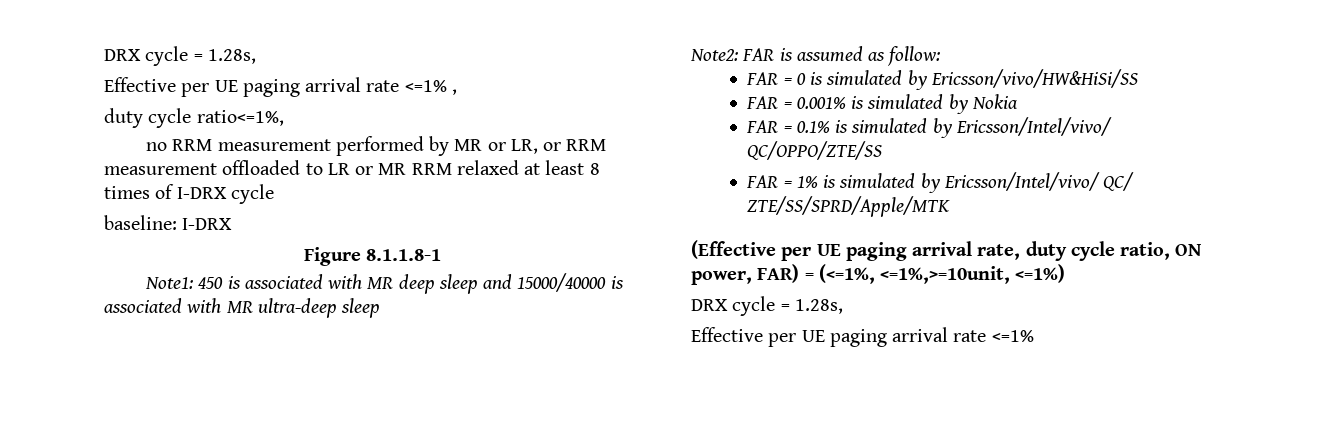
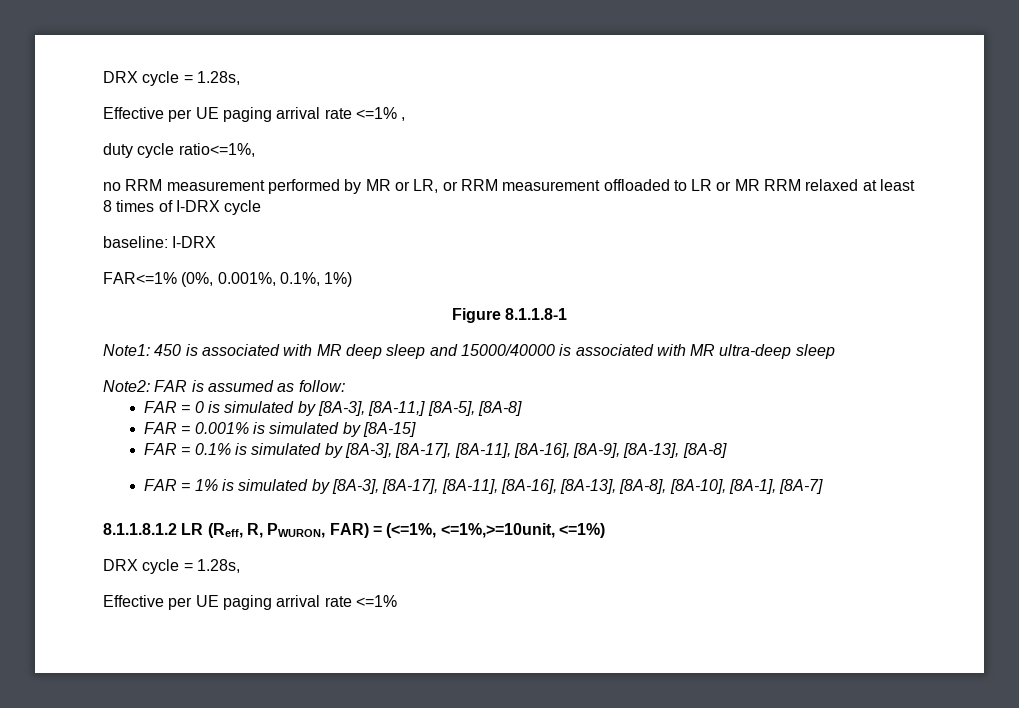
(233, 224) none -> [103,272,353,287] // FAR<=1% (0%, 0.001%, 0.1%, 1%)
[930,69,1138,88] Ericsson/vivo/HW&HiSi/SS -> [317,401,522,416] [8A-3], [8A-11,] [8A-5], [8A-8]
[971,94,1018,109] Nokia -> [362,422,416,437] [8A-15]
[955,117,1112,136] [747,141,883,160] Ericsson/Intel/vivo/ QC/OPPO/ZTE/SS -> [344,443,727,458] [8A-3], [8A-17], [8A-11], [8A-16], [8A-9], [8A-13], [8A-8]
[943,172,1135,191] [747,196,951,217] [691,240,1202,261] [691,271,752,285] Ericsson/Intel/vivo/ QC/ ZTE/SS/SPRD/Apple/MTK // (Effective per UE paging arrival rate, duty cycle ratio, ON power, -> [331,479,824,494] [103,523,326,538] [8A-3], [8A-17], [8A-11], [8A-16], [8A-13], [8A-8], [8A-10], [8A-1], [8A-7] // 8.1.1.8.1.2 LR (Reff, R, PWURON,

